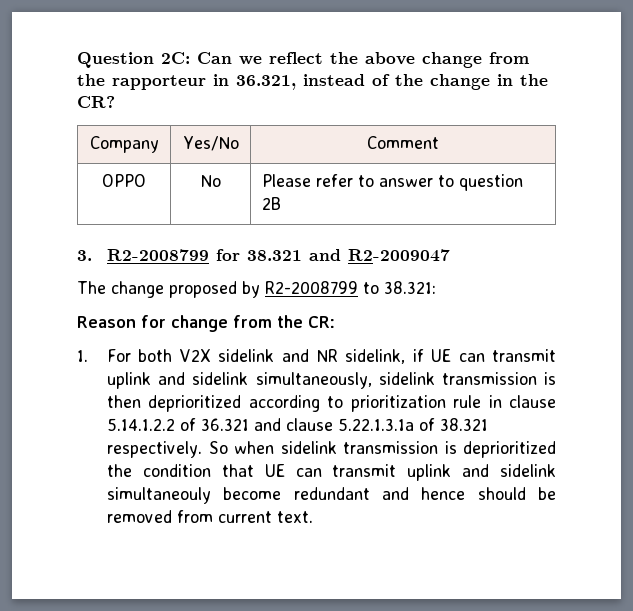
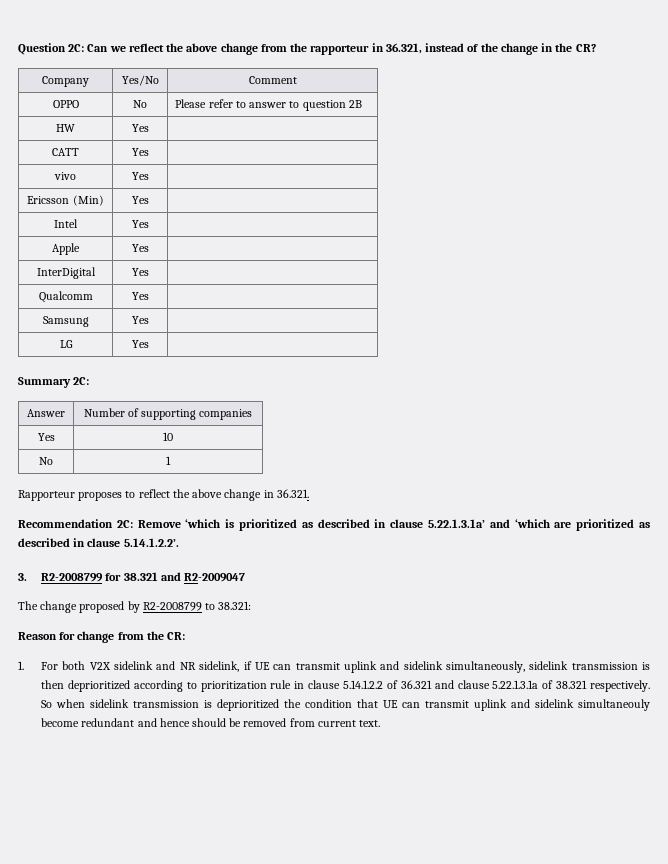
(281, 203) none -> [56,124,75,132] [131,124,149,132] [52,148,79,156] [131,148,149,156] [54,172,76,180] [131,172,149,180] [27,195,104,206] [131,196,149,204] [54,219,78,228] [131,220,149,228] [52,243,80,255] [131,244,149,252] [36,267,96,279] [131,268,149,276] [38,291,93,303] [131,292,149,300] [42,316,89,327] [131,316,149,324] [59,340,73,348] [131,340,149,348] [18,377,90,388] [27,409,65,417] [83,408,253,420] [37,433,55,441] [163,432,173,441] [39,457,53,465] [166,456,171,465] [18,489,309,501] [18,519,650,531] [18,538,179,547] // HW | Yes | // CATT | Yes | // vivo | Yes | // Ericsson (Min) | Yes | // Intel | Yes | // Apple | Yes | // InterDigital | Yes | // Qualcomm | Yes | // Samsung | Yes | // LG | Yes | // Summary 2C: // Answer | Number of supporting companies // Yes | 10 // No | 1 // Rapporteur proposes to reflect the above change in 36.321. // Recommendation 2C: Remove ‘which is prioritized as described in clause 5.22.1.3.1a’ and ‘which are prioritized as described in clause 5.14.1.2.2’.

